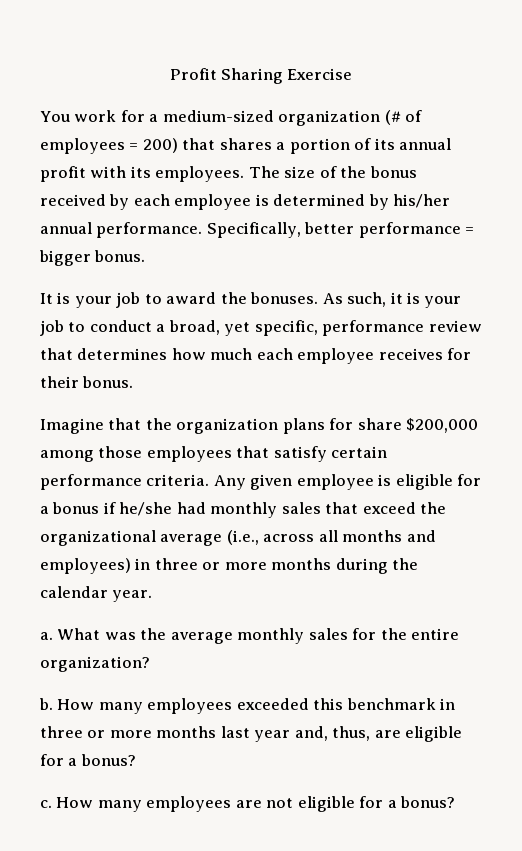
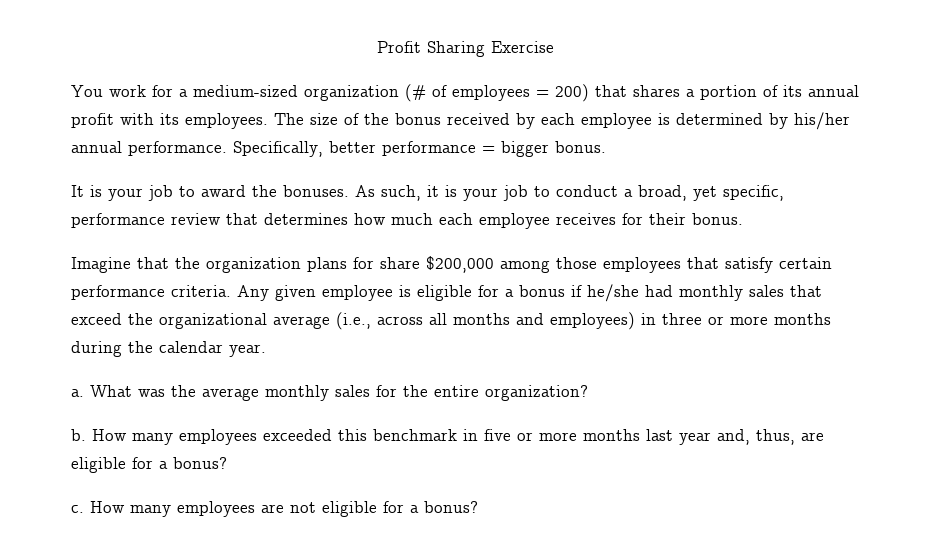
[40,726,83,738] three -> [484,429,511,441] five

